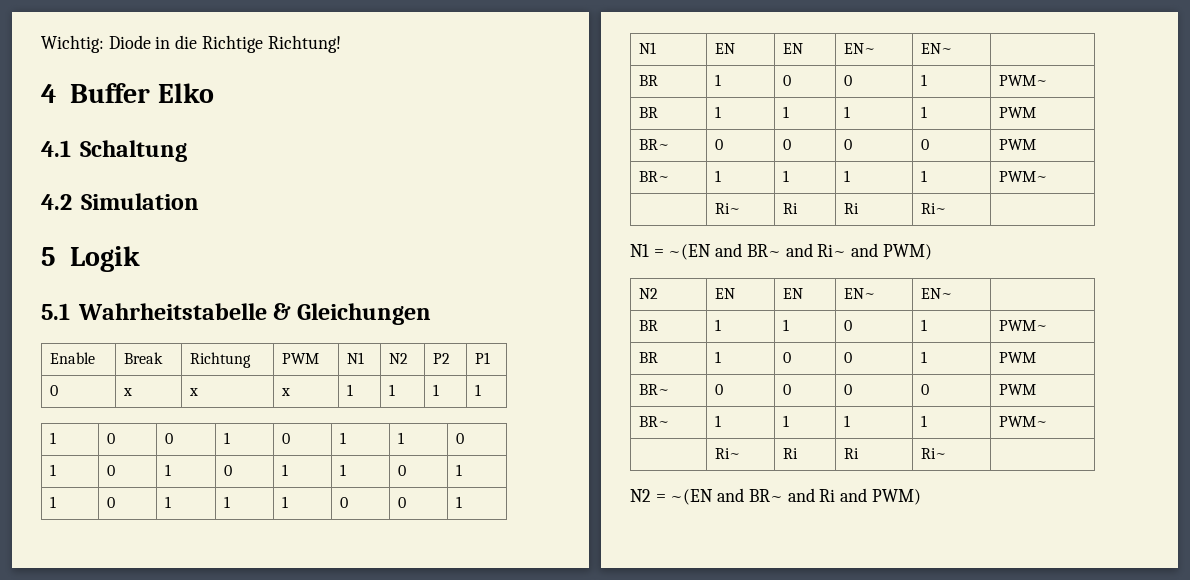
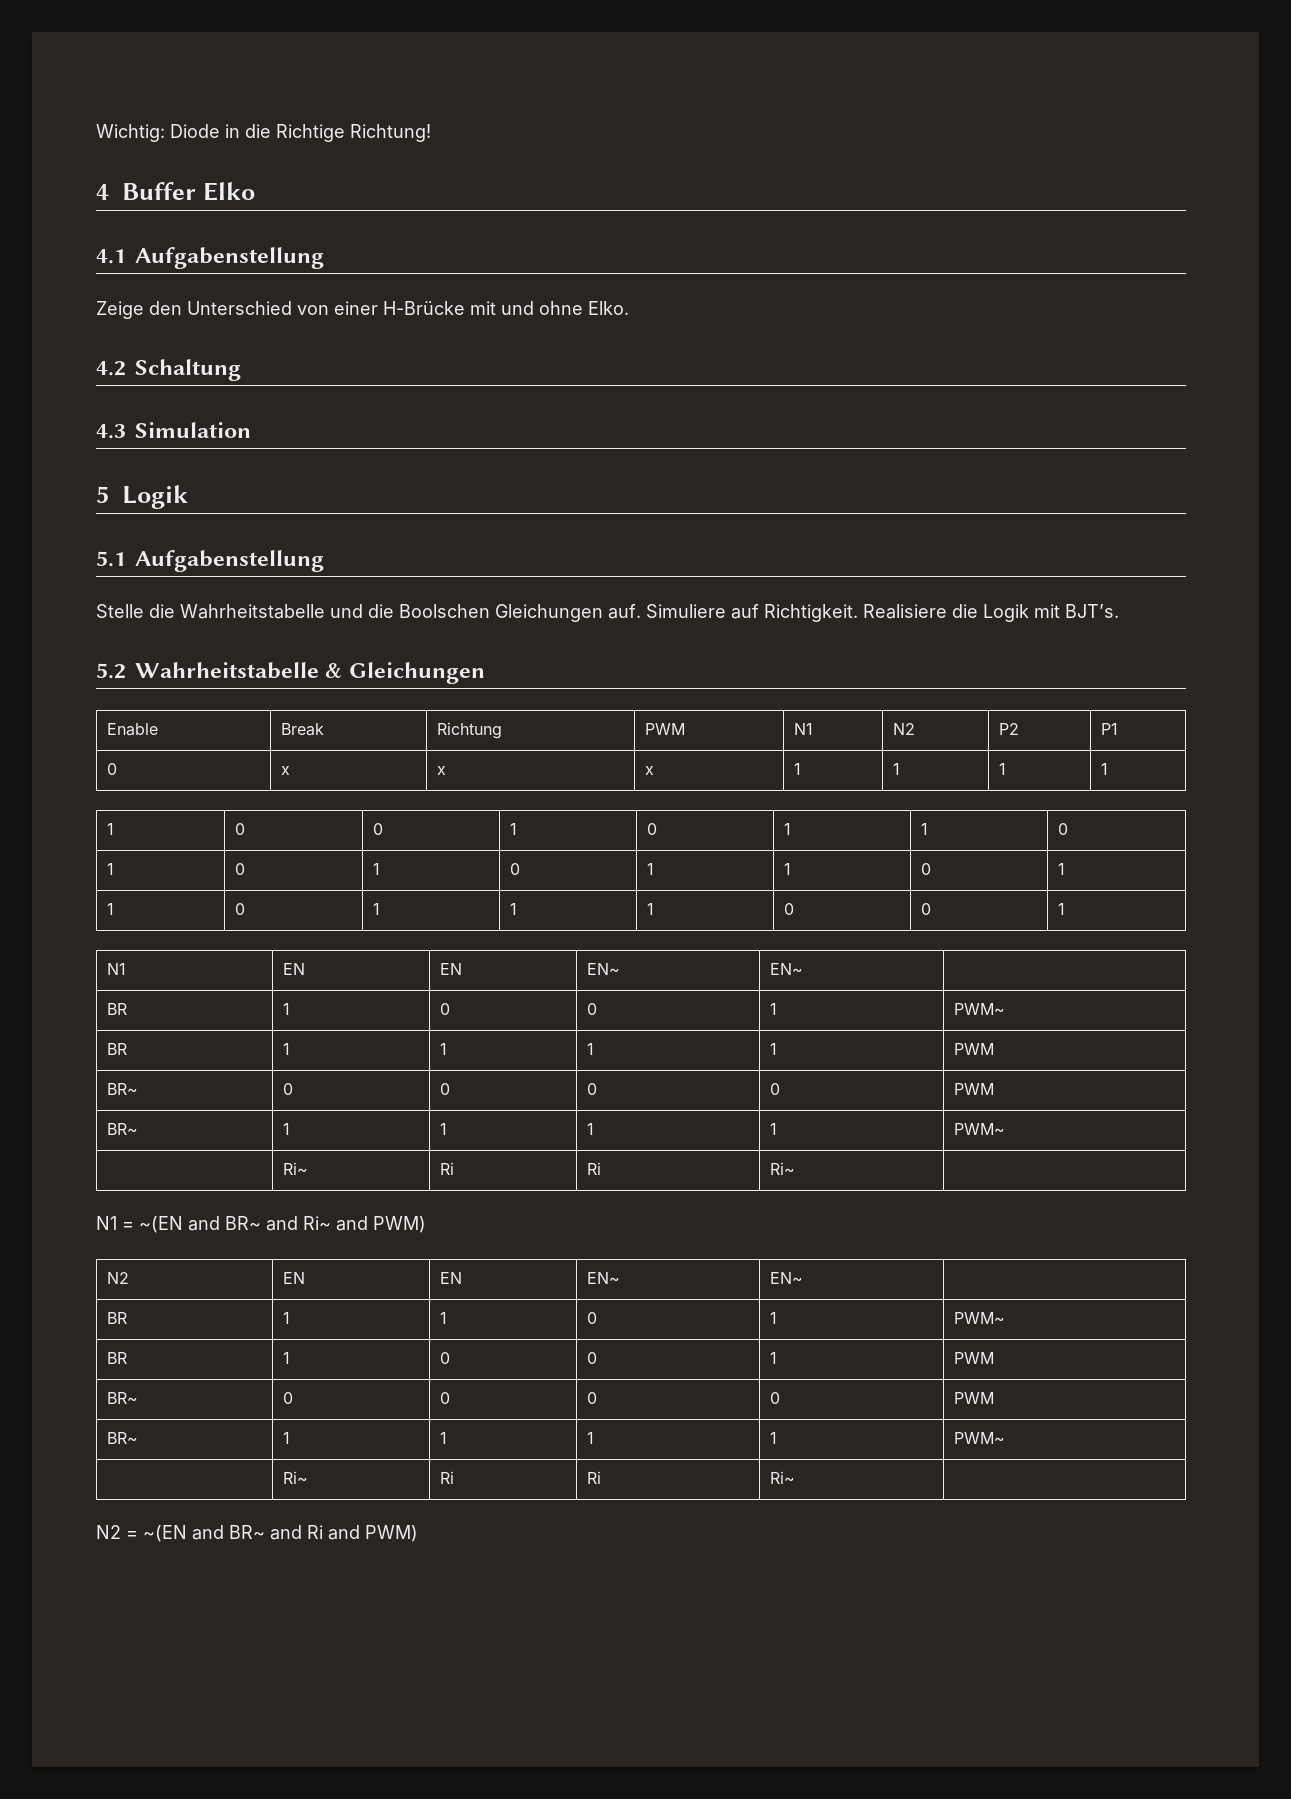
(71, 148) none -> [135,247,324,269] [96,301,629,319] [96,361,126,376] Aufgabenstellung // Zeige den Unterschied von einer H-Brücke mit und ohne Elko. // 4.2
[41,194,72,210] 4.2 -> [96,424,126,439] 4.3
(70, 311) none -> [135,550,324,572] [96,604,1119,622] [96,663,126,679] Aufgabenstellung // Stelle die Wahrheitstabelle und die Boolschen Gleichungen auf. Simuliere auf Richtigkeit. Realisiere die Logik mit BJT’s. // 5.2

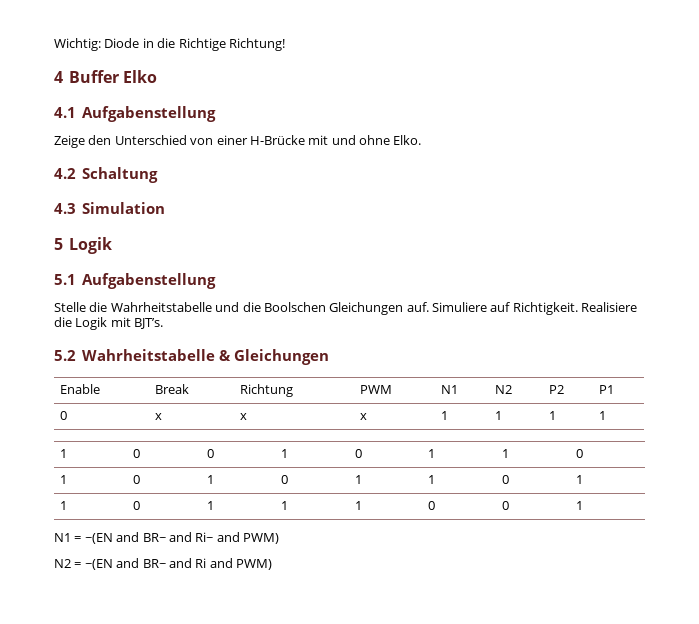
[107,963,127,975] [283,963,306,975] [440,963,463,975] [587,963,621,975] [770,963,804,975] [107,1003,128,1015] [283,1003,291,1015] [440,1003,451,1015] [587,1003,598,1015] [770,1003,778,1015] [954,1003,1006,1015] [107,1043,128,1055] [283,1043,291,1055] [440,1043,448,1055] [587,1043,595,1055] [770,1043,778,1055] [954,1043,995,1055] [107,1083,139,1095] [283,1083,294,1095] [440,1083,451,1095] [587,1083,598,1095] [770,1083,781,1095] [954,1083,995,1095] [107,1123,139,1135] [283,1123,291,1135] [440,1123,448,1135] [587,1123,595,1135] [770,1123,778,1135] [954,1123,1006,1135] [283,1162,309,1175] [440,1162,455,1175] [587,1162,602,1175] [770,1162,796,1175] // N1 | EN | EN | EN~ | EN~ | // BR | 1 | 0 | 0 | 1 | PWM~ // BR | 1 | 1 | 1 | 1 | PWM // BR~ | 0 | 0 | 0 | 0 | PWM // BR~ | 1 | 1 | 1 | 1 | PWM~ // | Ri~ | Ri | Ri | Ri~ | -> (583, 505) none
[107,1272,130,1284] [283,1272,306,1284] [440,1272,463,1284] [587,1272,621,1284] [770,1272,804,1284] [107,1312,128,1324] [283,1312,291,1324] [440,1312,448,1324] [587,1312,598,1324] [770,1312,778,1324] [954,1312,1006,1324] [107,1352,128,1364] [283,1352,291,1364] [440,1352,451,1364] [587,1352,598,1364] [770,1352,778,1364] [954,1352,995,1364] [107,1392,139,1404] [283,1392,294,1404] [440,1392,451,1404] [587,1392,598,1404] [770,1392,781,1404] [954,1392,995,1404] [107,1432,139,1444] [283,1432,291,1444] [440,1432,448,1444] [587,1432,595,1444] [770,1432,778,1444] [954,1432,1006,1444] [283,1471,309,1484] [440,1471,455,1484] [587,1471,602,1484] [770,1471,796,1484] // N2 | EN | EN | EN~ | EN~ | // BR | 1 | 1 | 0 | 1 | PWM~ // BR | 1 | 0 | 0 | 1 | PWM // BR~ | 0 | 0 | 0 | 0 | PWM // BR~ | 1 | 1 | 1 | 1 | PWM~ // | Ri~ | Ri | Ri | Ri~ | -> (279, 538) none

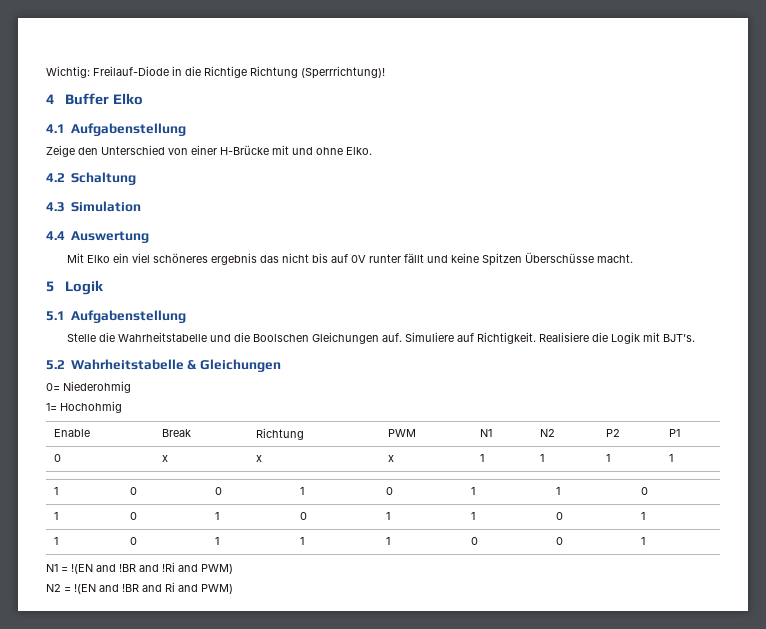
[104,38,140,48] Diode -> [93,66,169,76] Freilauf-Diode
[228,38,285,51] Richtung! -> [250,66,385,79] Richtung (Sperrrichtung)!
(166, 208) none -> [46,231,149,243] [66,252,633,266] // 4.4 Auswertung // Mit Elko ein viel schöneres ergebnis das nicht bis auf 0V runter fällt und keine Spitzen Überschüsse macht.
(330, 357) none -> [46,381,131,393] [46,401,122,413] // 0= Niederohmig // 1= Hochohmig
[84,532,214,544] ~(EN and BR~ and Ri~ -> [71,562,175,574] !(EN and !BR and !Ri
[84,558,166,570] ~(EN and BR~ -> [74,584,139,594] !(EN and !BR

